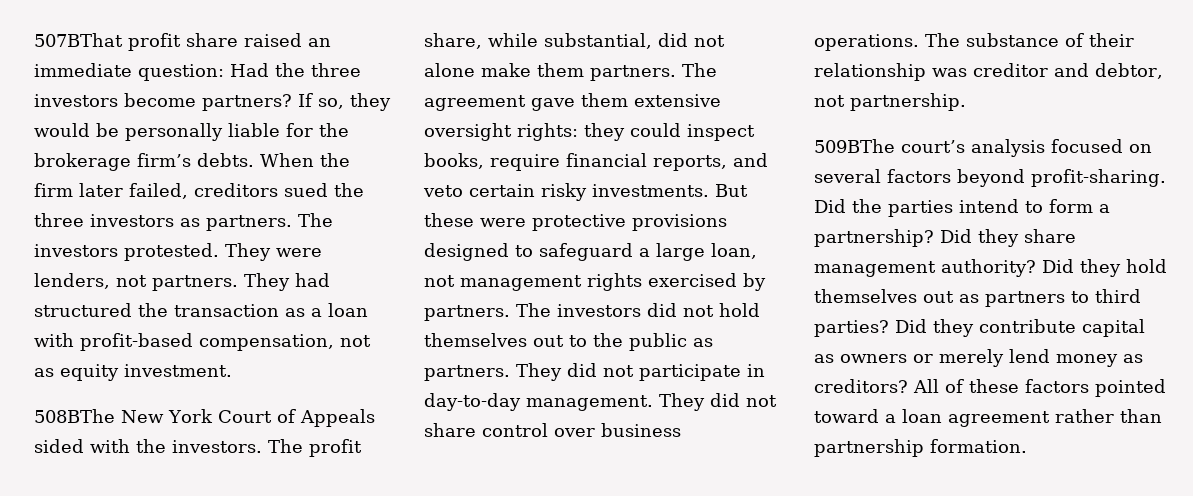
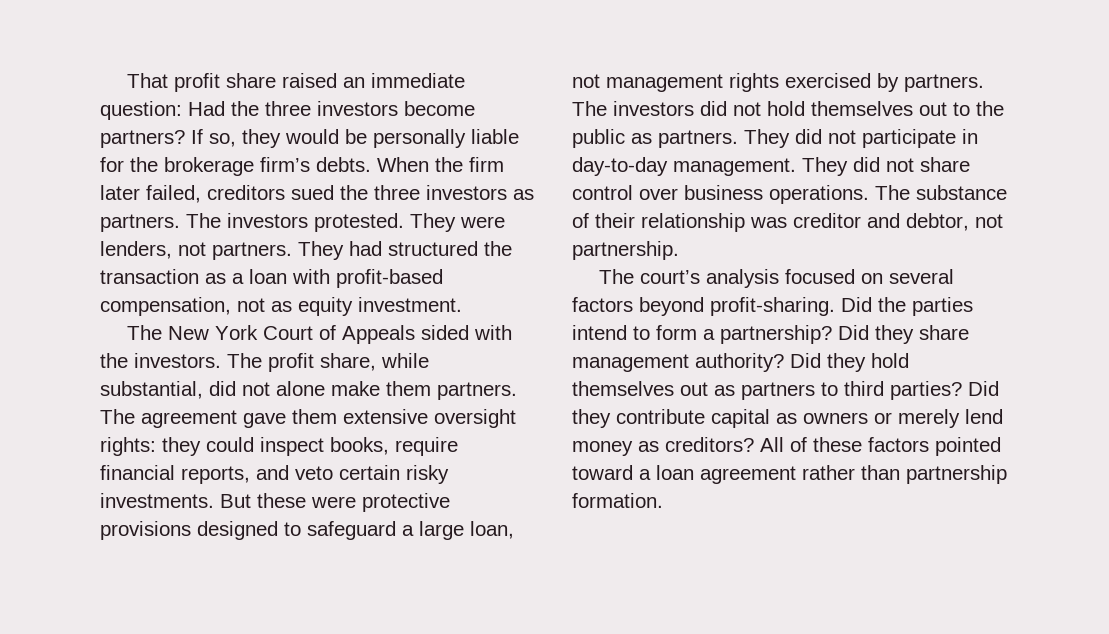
[34,33,123,47] 507BThat -> [127,73,169,88] That
[34,409,115,423] 508BThe -> [127,325,163,340] The
[814,139,895,153] 509BThe -> [599,269,635,284] The

